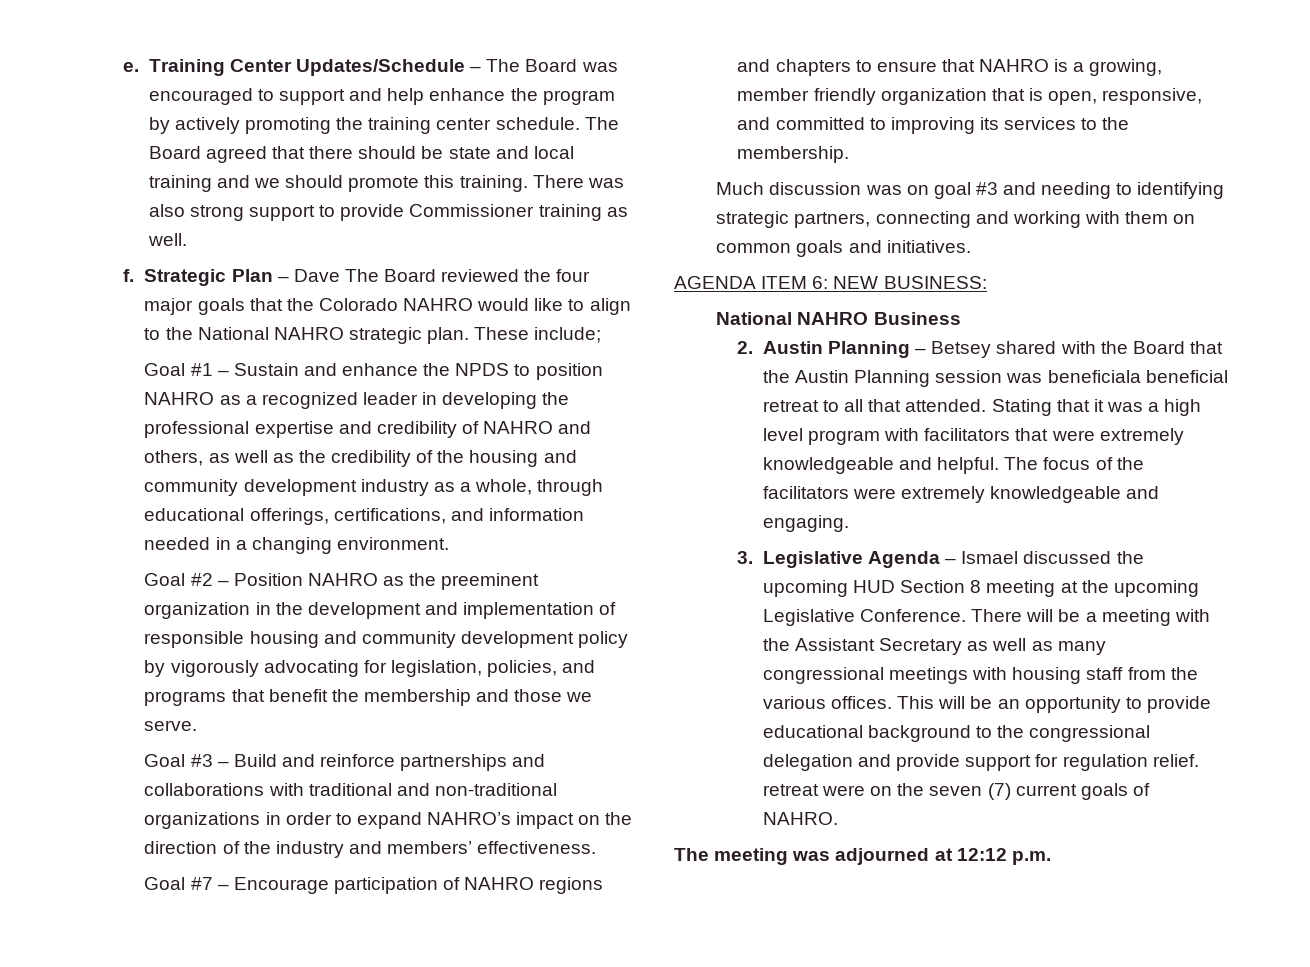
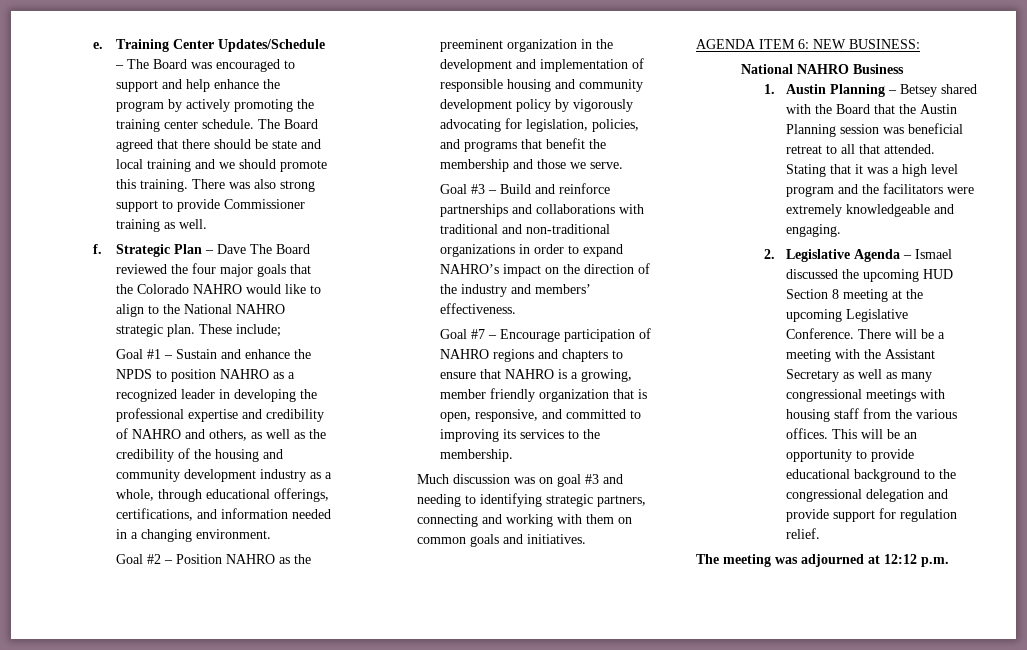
[737,341,754,354] 2. -> [763,84,775,94] 1.
[1047,370,1141,383] beneficiala -> (905, 130) none
[884,428,1184,445] [762,457,1113,474] with facilitators that were extremely knowledgeable and helpful. The focus of -> [838,184,859,194] and
[737,551,754,564] 3. -> [763,249,775,259] 2.
[762,783,1150,800] [762,812,838,825] retreat were on the seven (7) current goals of NAHRO. -> (821, 533) none

